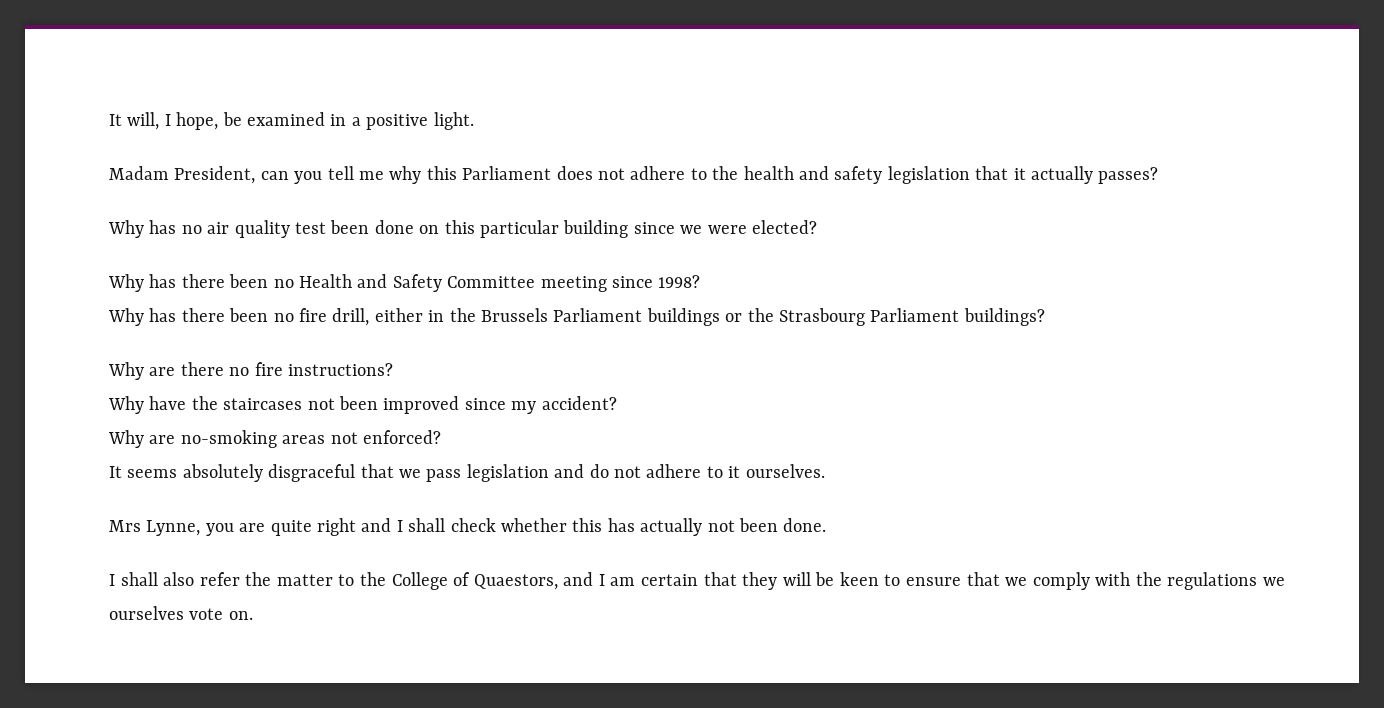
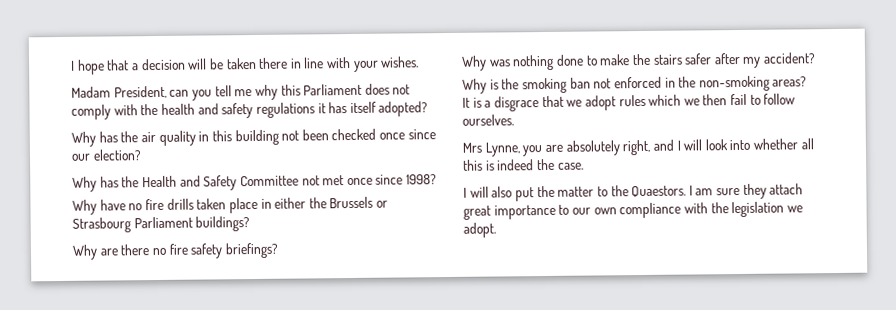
[109,112,474,130] It will, I hope, be examined in a positive light. -> [71,56,420,75] I hope that a decision will be taken there in line with your wishes.
[630,166,707,180] adhere to -> [71,104,138,120] comply with
[887,166,1159,184] [108,220,202,238] legislation that it actually passes? // Why has no -> [255,101,429,118] [71,131,139,147] regulations it has itself adopted? // Why has the
[295,220,817,238] [108,274,294,292] test been done on this particular building since we were elected? // Why has there been no -> [198,128,436,146] [71,149,142,161] [72,176,140,192] in this building not been checked once since our election? // Why has the
[540,276,607,292] meeting -> [301,175,373,186] not met once
[149,308,774,326] has there been no fire drill, either in the Brussels Parliament buildings or the -> [99,196,389,214] have no fire drills taken place in either the Brussels or
[288,363,393,376] [108,396,617,414] [108,430,441,448] [109,464,741,482] instructions? // Why have the staircases not been improved since my accident? // Why are no-smoking areas not enforced? // It seems absolutely disgraceful that we pass legislation and do not adhere to it -> [190,242,279,259] [461,52,817,71] [462,75,808,94] [462,93,796,112] safety briefings? // Why was nothing done to make the stairs safer after my accident? // Why is the smoking ban not enforced in the non-smoking areas? // It is a disgrace that we adopt rules which we then fail to follow
[270,518,827,536] [109,572,1285,590] [109,606,253,620] quite right and I shall check whether this has actually not been done. // I shall also refer the matter to the College of Quaestors, and I am certain that they will be keen to ensure that we comply with the regulations we ourselves vote on. -> [565,138,814,156] [463,158,584,171] [463,183,804,202] [463,201,803,220] [463,222,496,238] absolutely right, and I will look into whether all this is indeed the case. // I will also put the matter to the Quaestors. I am sure they attach great importance to our own compliance with the legislation we adopt.

